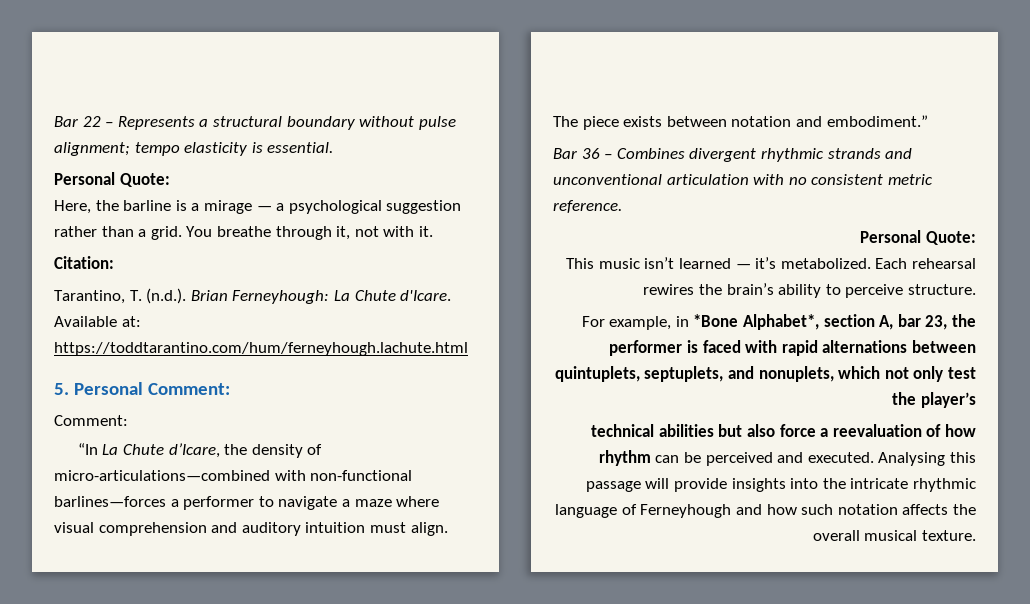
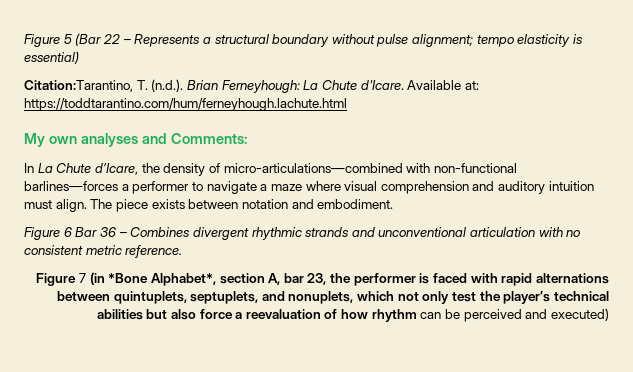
[54,116,78,127] Bar -> [24,33,102,47] Figure 5 (Bar
[267,142,334,153] [54,172,170,187] [54,200,462,214] [54,226,433,240] [54,256,114,269] [54,290,125,304] essential. // Personal Quote: // Here, the barline is a mirage — a psychological suggestion rather than a grid. You breathe through it, not with it. // Citation: // Tarantino, -> [24,51,79,64] [24,80,133,92] essential) // Citation:Tarantino,
[54,382,230,395] [54,415,128,426] [77,443,98,455] 5. Personal Comment: // Comment: // “In -> [24,133,247,147] [24,163,34,173] My own analyses and Comments: // In
[826,115,928,127] embodiment.” // -> [317,199,394,209] [24,227,72,240] embodiment. // Figure 6
[860,230,976,245] [566,257,976,269] [643,283,976,298] [581,316,689,330] Personal Quote: // This music isn’t learned — it’s metabolized. Each rehearsal rewires the brain’s ability to perceive structure. // For example, in -> [36,272,105,286] Figure 7 (in
(976, 400) // -> (551, 297) none
[807,452,976,466] [585,478,976,492] [555,504,976,518] [812,530,976,541] executed. Analysing this passage will provide insights into the intricate rhythmic language of Ferneyhough and how such notation affects the overall musical texture. -> [550,308,609,321] executed)

